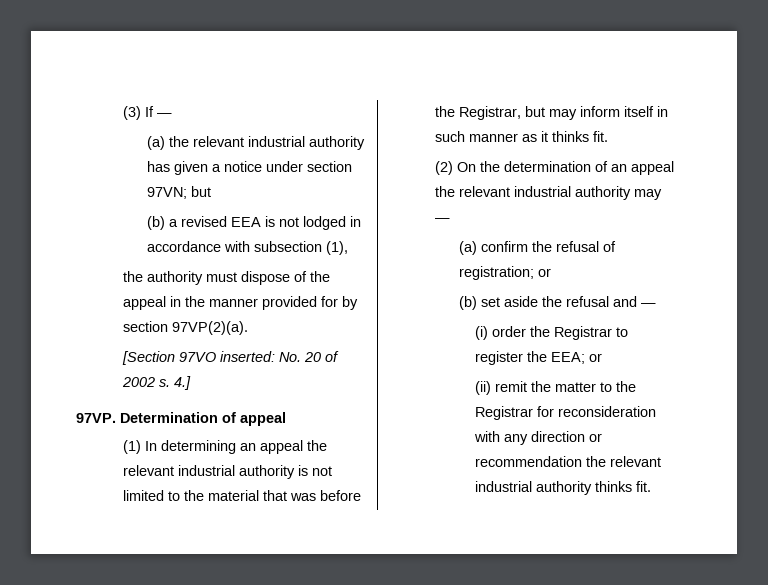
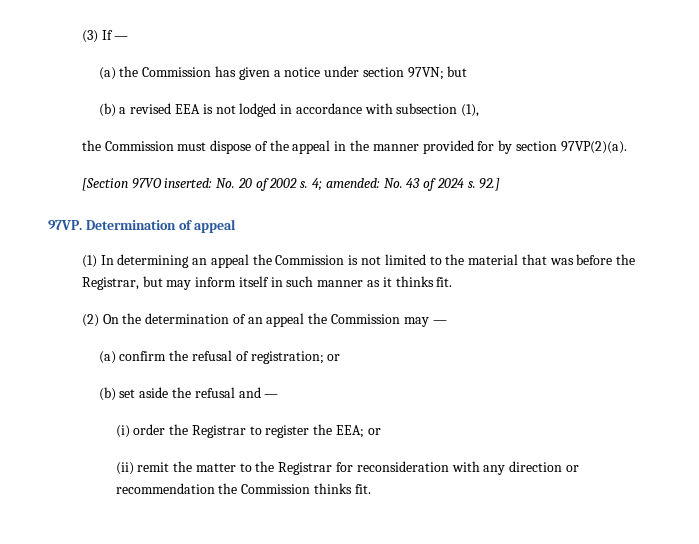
[193,136,366,150] relevant industrial authority -> [142,67,212,77] Commission
[147,271,204,285] authority -> [104,141,174,151] Commission
[174,376,192,390] 4.] -> [312,178,501,191] 4; amended: No. 43 of 2024 s. 92.]
[123,465,296,479] relevant industrial authority -> [275,255,345,265] Commission
[459,186,632,200] relevant industrial authority -> [331,314,401,324] Commission
[609,456,661,467] [474,481,592,495] relevant industrial authority -> [241,484,311,494] Commission

